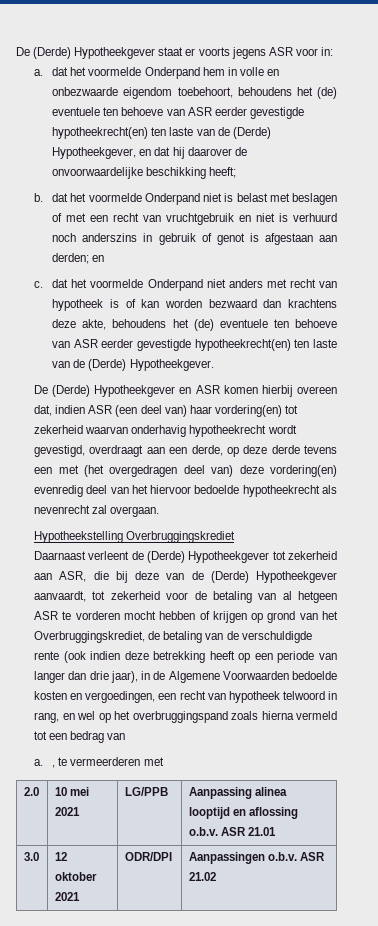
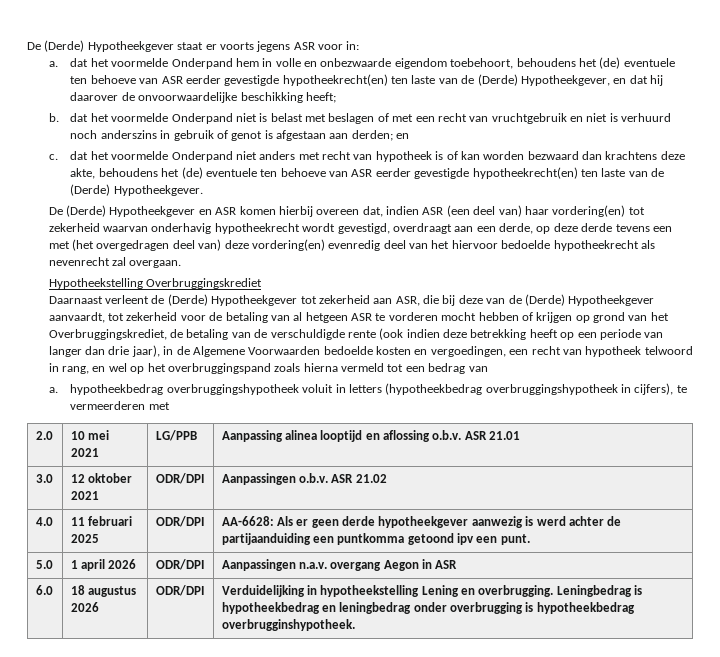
[52,765,56,768] , -> [70,383,674,395] hypotheekbedrag overbruggingshypotheek voluit in letters (hypotheekbedrag overbruggingshypotheek in cijfers),
(216, 876) none -> [35,517,53,526] [70,516,132,526] [70,534,99,543] [155,516,204,527] [221,516,622,528] [221,533,530,545] [35,560,53,569] [70,559,137,571] [155,559,204,570] [221,559,458,571] [35,585,53,595] [70,585,136,597] [70,602,99,612] [155,585,204,596] [221,585,643,597] [221,602,635,614] [221,619,355,631] // 4.0 | 11 februari 2025 | ODR/DPI | AA-6628: Als er geen derde hypotheekgever aanwezig is werd achter de partijaanduiding een puntkomma getoond ipv een punt. // 5.0 | 1 april 2026 | ODR/DPI | Aanpassingen n.a.v. overgang Aegon in ASR // 6.0 | 18 augustus 2026 | ODR/DPI | Verduidelijking in hypotheekstelling Lening en overbrugging. Leningbedrag is hypotheekbedrag en leningbedrag onder overbrugging is hypotheekbedrag overbrugginshypotheek.

